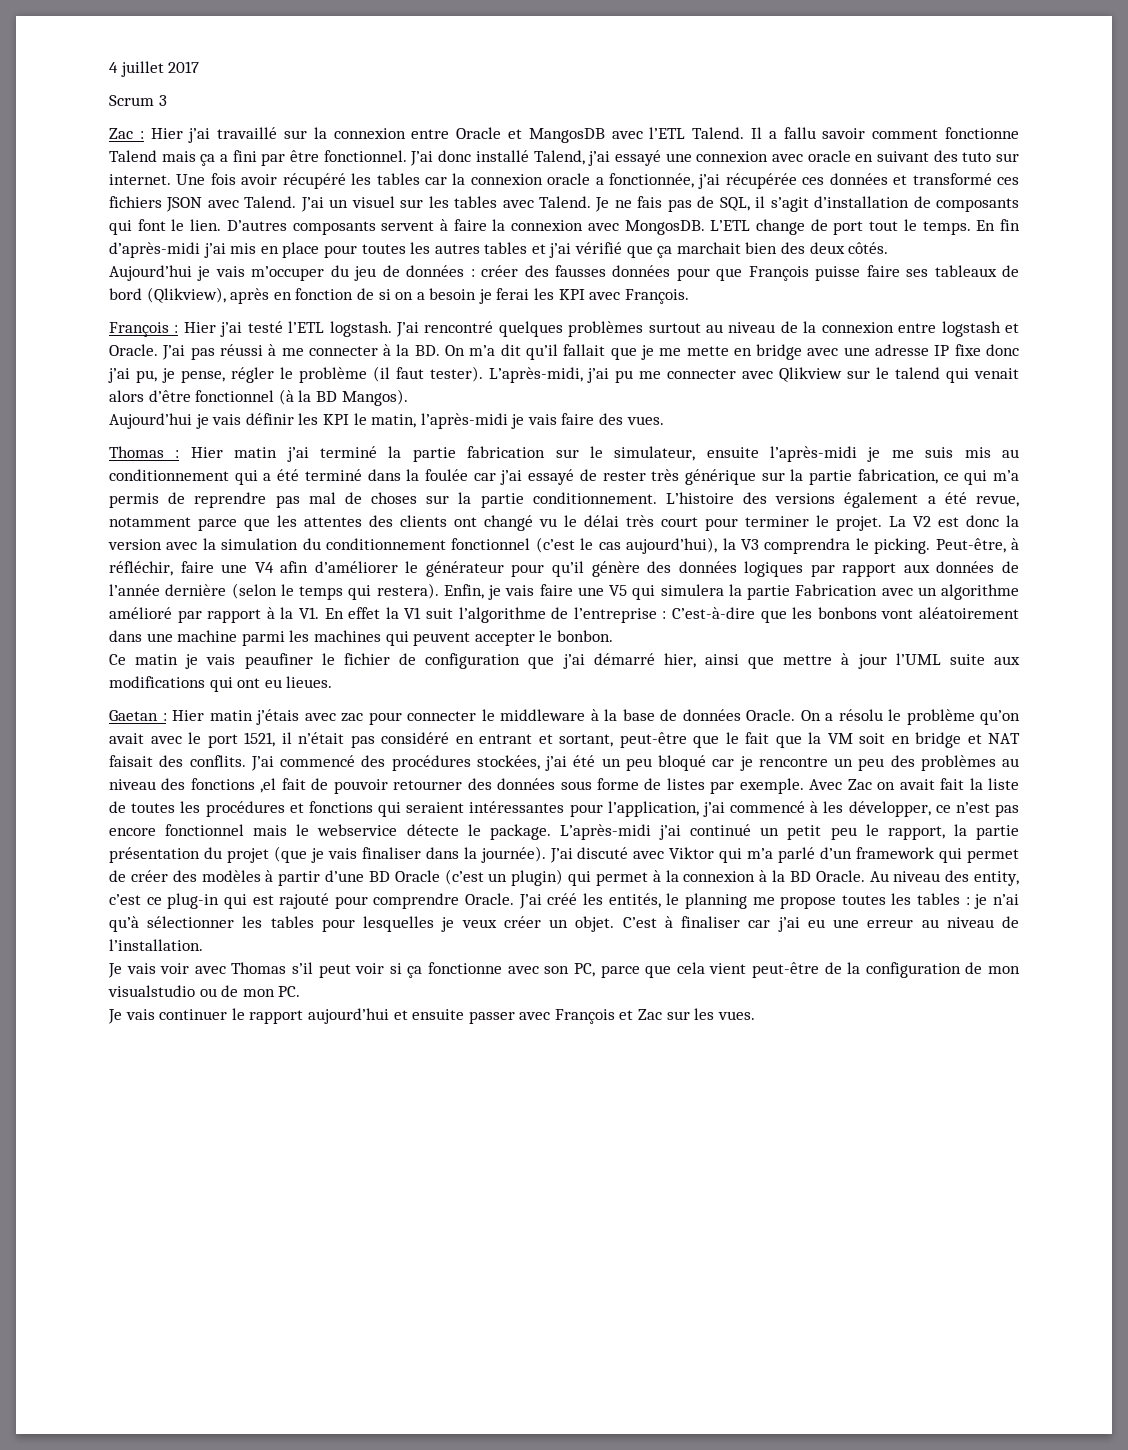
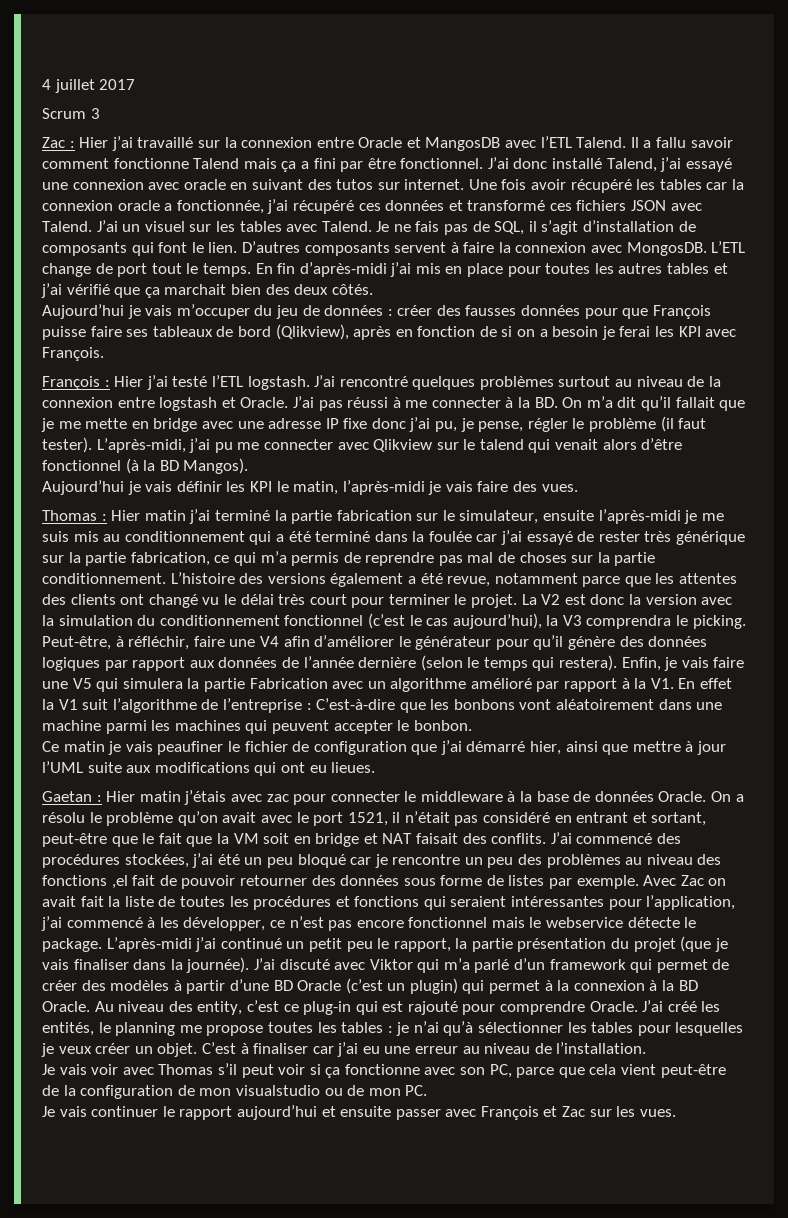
[962,152,992,162] tuto -> [336,179,374,190] tutos
[725,173,797,189] récupérée -> [292,200,354,214] récupéré

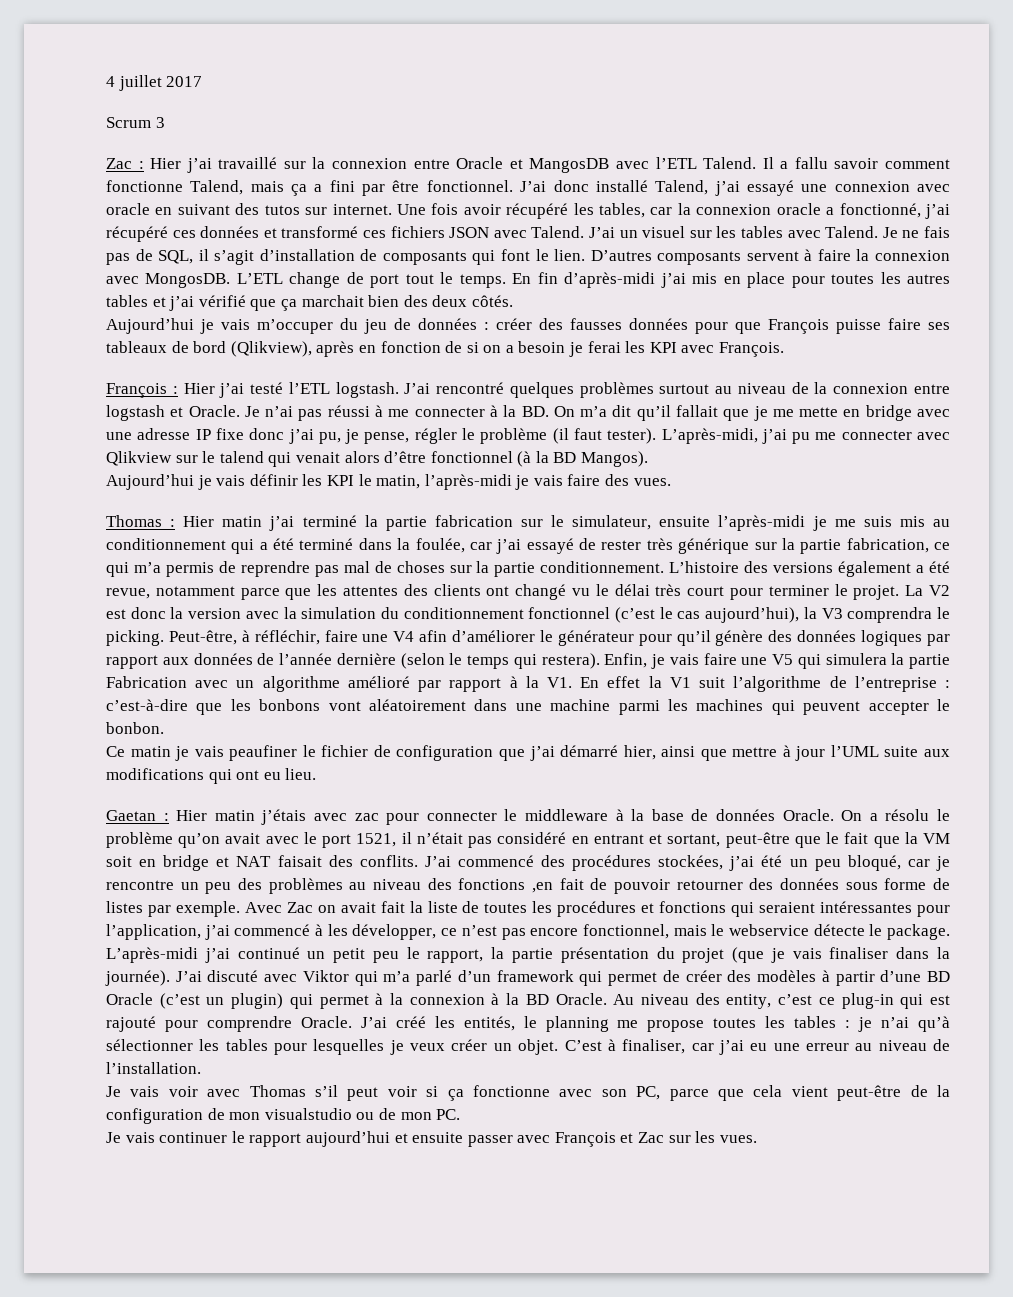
[193,158,240,169] Talend -> [190,180,244,195] Talend,
[659,179,702,190] tables -> [599,203,646,218] tables,
[176,200,264,214] fonctionnée, -> [839,203,921,218] fonctionné,
[292,396,314,408] J’ai -> [244,406,294,417] Je n’ai
[428,531,472,542] foulée -> [415,538,465,553] foulée,
[316,698,396,710] C’est-à-dire -> [106,699,188,711] c’est-à-dire
[331,762,376,773] lieues. -> [285,768,317,780] lieu.
[297,854,346,868] bloqué -> [847,855,901,871] bloqué,
[111,875,128,889] ,el -> [532,882,553,893] ,en
[408,917,488,928] fonctionnel -> [582,924,669,939] fonctionnel,
[253,1043,309,1054] finaliser -> [622,1039,686,1054] finaliser,

